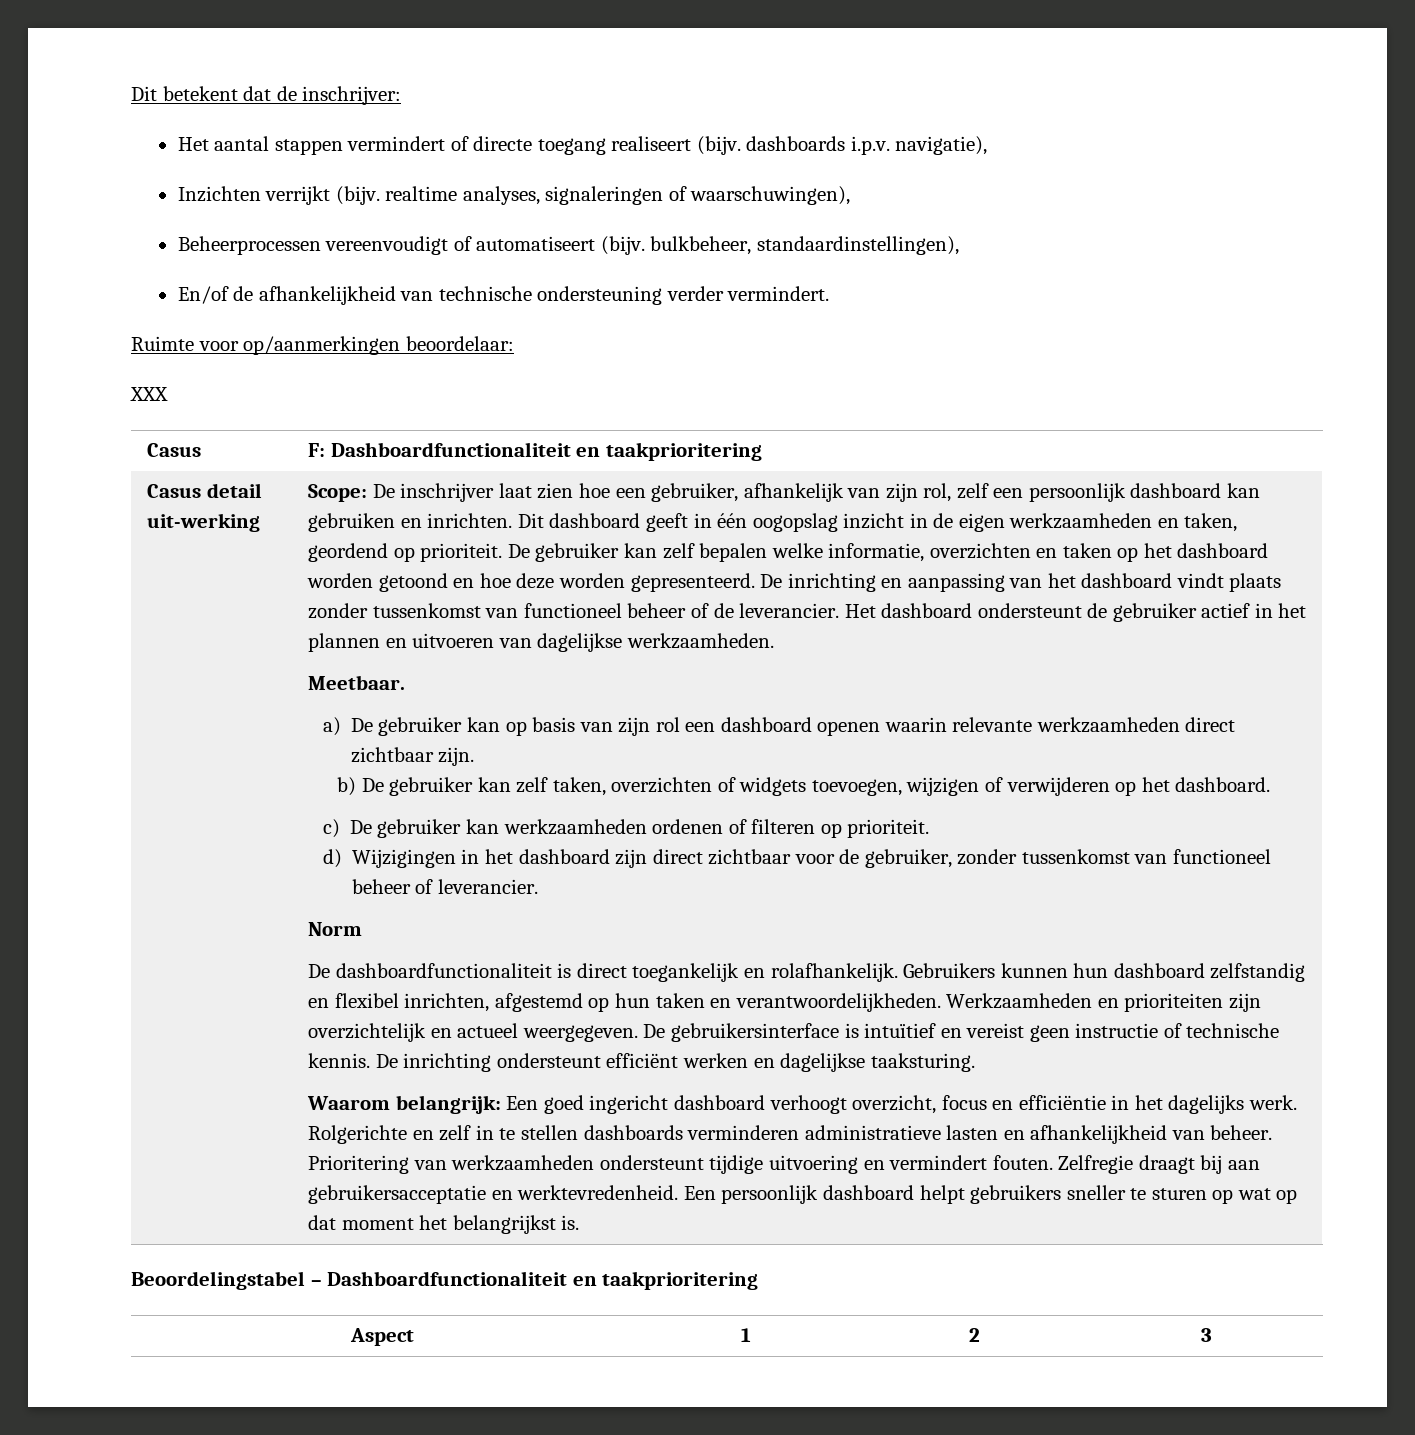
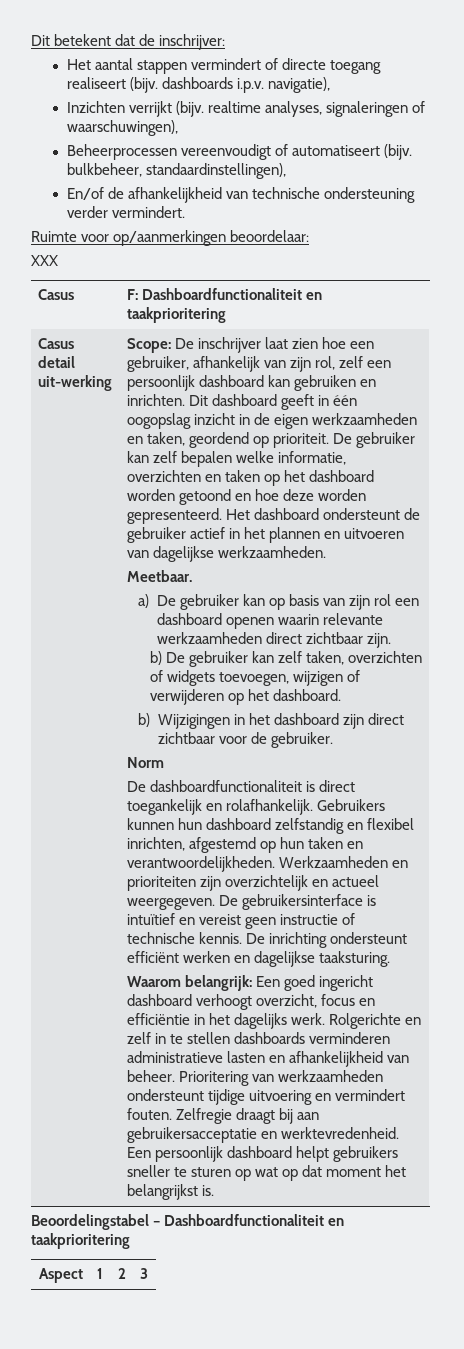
[760,573,1282,592] [308,603,840,619] De inrichting en aanpassing van het dashboard vindt plaats zonder tussenkomst van functioneel beheer of de leverancier. -> (222, 516) none
[322,819,930,838] [322,849,342,868] c) De gebruiker kan werkzaamheden ordenen of filteren op prioriteit. // d) -> [138,713,151,727] b)
[864,849,1271,868] [351,879,539,894] gebruiker, zonder tussenkomst van functioneel beheer of leverancier. -> [271,732,334,748] gebruiker.

